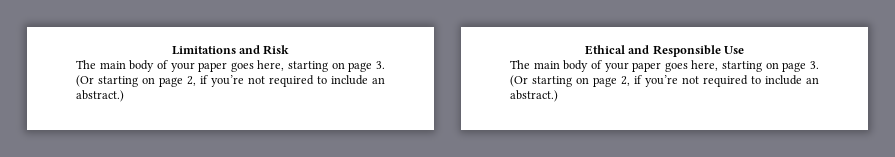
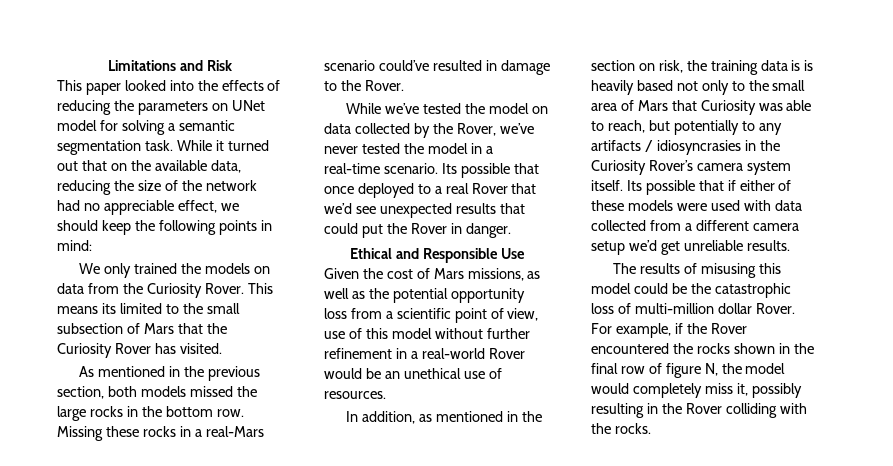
[76,60,385,72] [76,75,385,87] [76,90,124,102] [584,45,745,57] [510,60,819,72] [510,75,819,87] [510,90,558,102] The main body of your paper goes here, starting on page 3. (Or starting on page 2, if you’re not required to include an abstract.) // Ethical and Responsible Use // The main body of your paper goes here, starting on page 3. (Or starting on page 2, if you’re not required to include an abstract.) -> [57,80,281,95] [57,100,265,115] [57,120,235,135] [57,140,269,155] [57,160,241,173] [57,180,257,195] [57,200,239,215] [57,220,272,235] [57,240,92,251] [79,263,270,278] [57,283,273,298] [57,303,240,314] [57,323,227,334] [57,343,222,358] [79,366,260,381] [57,386,257,399] [57,406,244,421] [57,426,264,441] [324,60,550,75] [324,80,404,91] [346,103,548,114] [324,123,534,138] [324,143,493,154] [324,163,539,178] [324,183,537,198] [324,203,525,218] [324,223,511,238] [350,248,525,263] [324,268,541,281] [324,288,525,303] [324,308,539,323] [324,328,530,339] [324,348,525,359] [324,368,502,379] [324,391,386,399] [346,411,542,424] [591,60,814,75] [591,80,806,95] [591,100,812,115] [591,120,782,135] [591,140,780,155] [591,160,791,175] [591,180,792,195] [591,200,802,211] [591,220,799,231] [591,240,790,255] [613,263,781,278] [591,283,791,298] [591,303,795,314] [591,323,747,338] [591,343,814,354] [591,363,786,378] [591,383,802,398] [591,403,807,418] [591,423,651,434] This paper looked into the effects of reducing the parameters on UNet model for solving a semantic segmentation task. While it turned out that on the available data, reducing the size of the network had no appreciable effect, we should keep the following points in mind: // We only trained the models on data from the Curiosity Rover. This means its limited to the small subsection of Mars that the Curiosity Rover has visited. // As mentioned in the previous section, both models missed the large rocks in the bottom row. Missing these rocks in a real-Mars scenario could’ve resulted in damage to the Rover. // While we’ve tested the model on data collected by the Rover, we’ve never tested the model in a real-time scenario. Its possible that once deployed to a real Rover that we’d see unexpected results that could put the Rover in danger. // Ethical and Responsible Use // Given the cost of Mars missions, as well as the potential opportunity loss from a scientific point of view, use of this model without further refinement in a real-world Rover would be an unethical use of resources. // In addition, as mentioned in the section on risk, the training data is is heavily based not only to the small area of Mars that Curiosity was able to reach, but potentially to any artifacts / idiosyncrasies in the Curiosity Rover’s camera system itself. Its possible that if either of these models were used with data collected from a different camera setup we’d get unreliable results. // The results of misusing this model could be the catastrophic loss of multi-million dollar Rover. For example, if the Rover encountered the rocks shown in the final row of figure N, the model would completely miss it, possibly resulting in the Rover colliding with the rocks.

